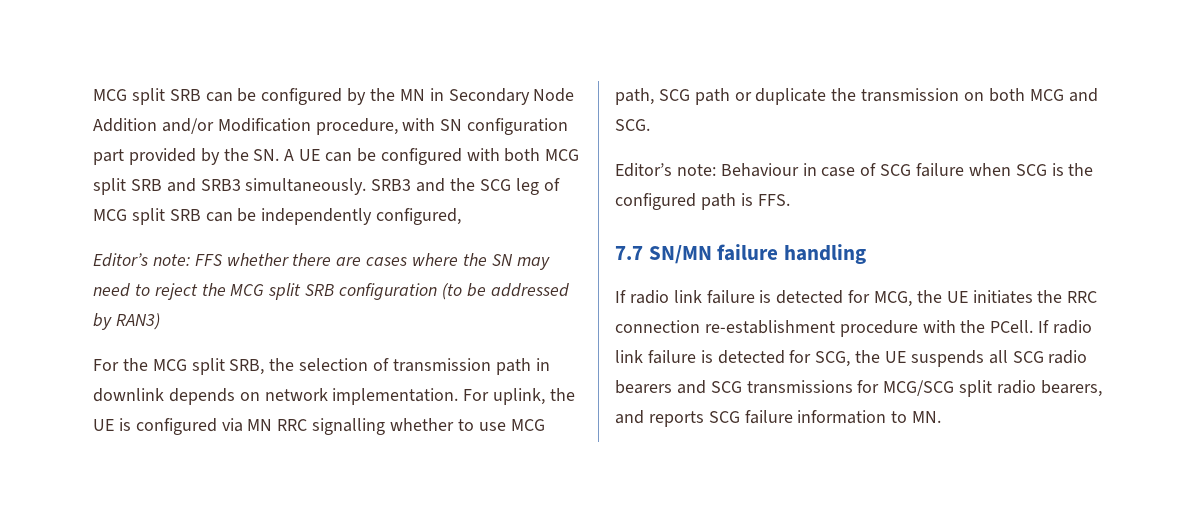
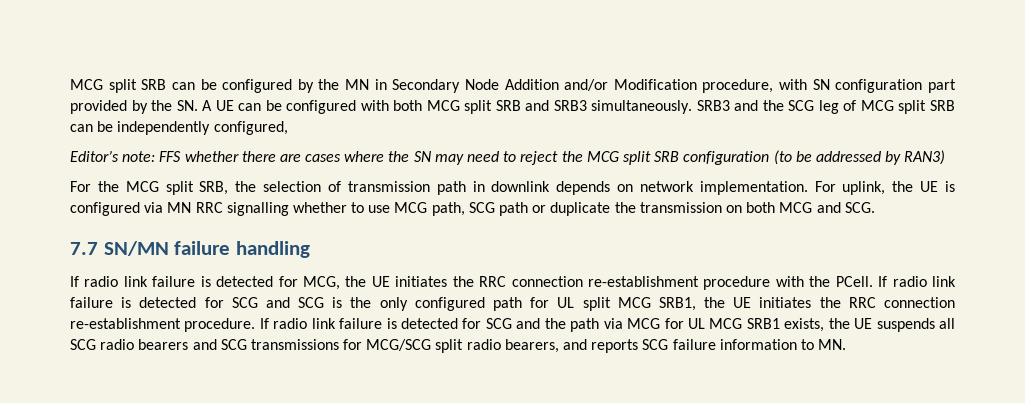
[615,163,1094,177] [615,193,790,210] // Editor’s note: Behaviour in case of SCG failure when SCG is the configured path is FFS. -> (875, 207) none
[815,351,851,367] SCG, -> [231,297,955,311] [70,318,825,332] SCG and SCG is the only configured path for UL split MCG SRB1, the UE initiates the RRC connection re-establishment procedure. If radio link failure is detected for SCG and the path via MCG for UL MCG SRB1 exists,

